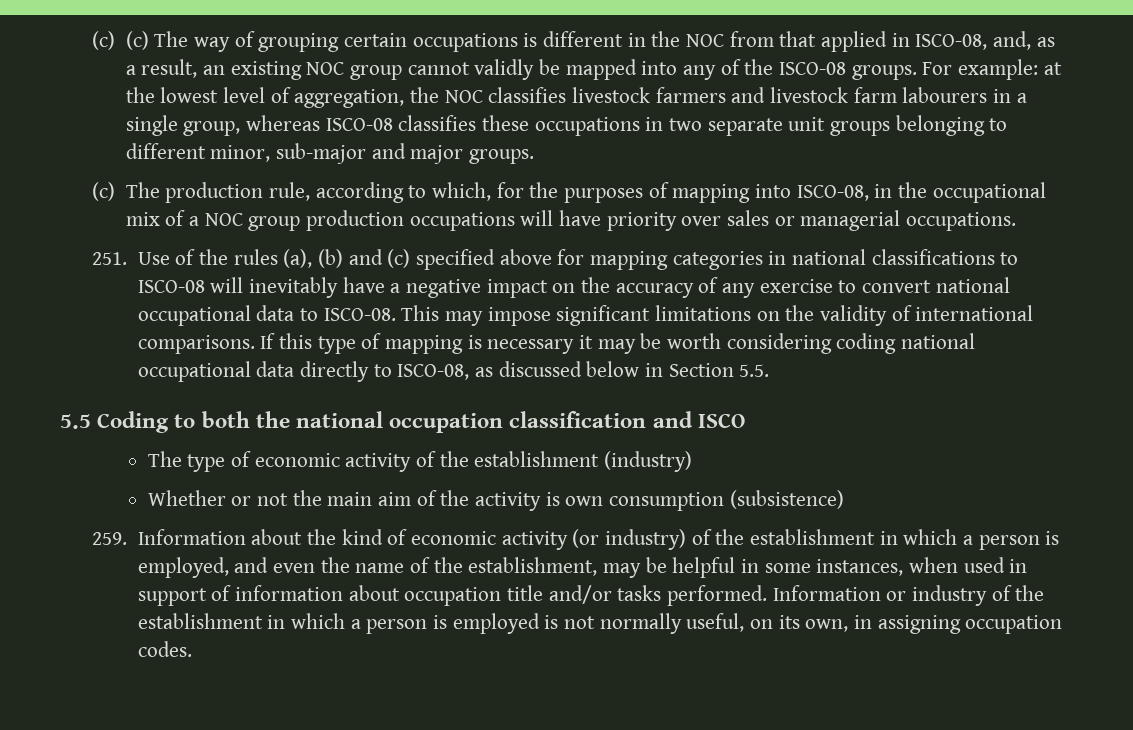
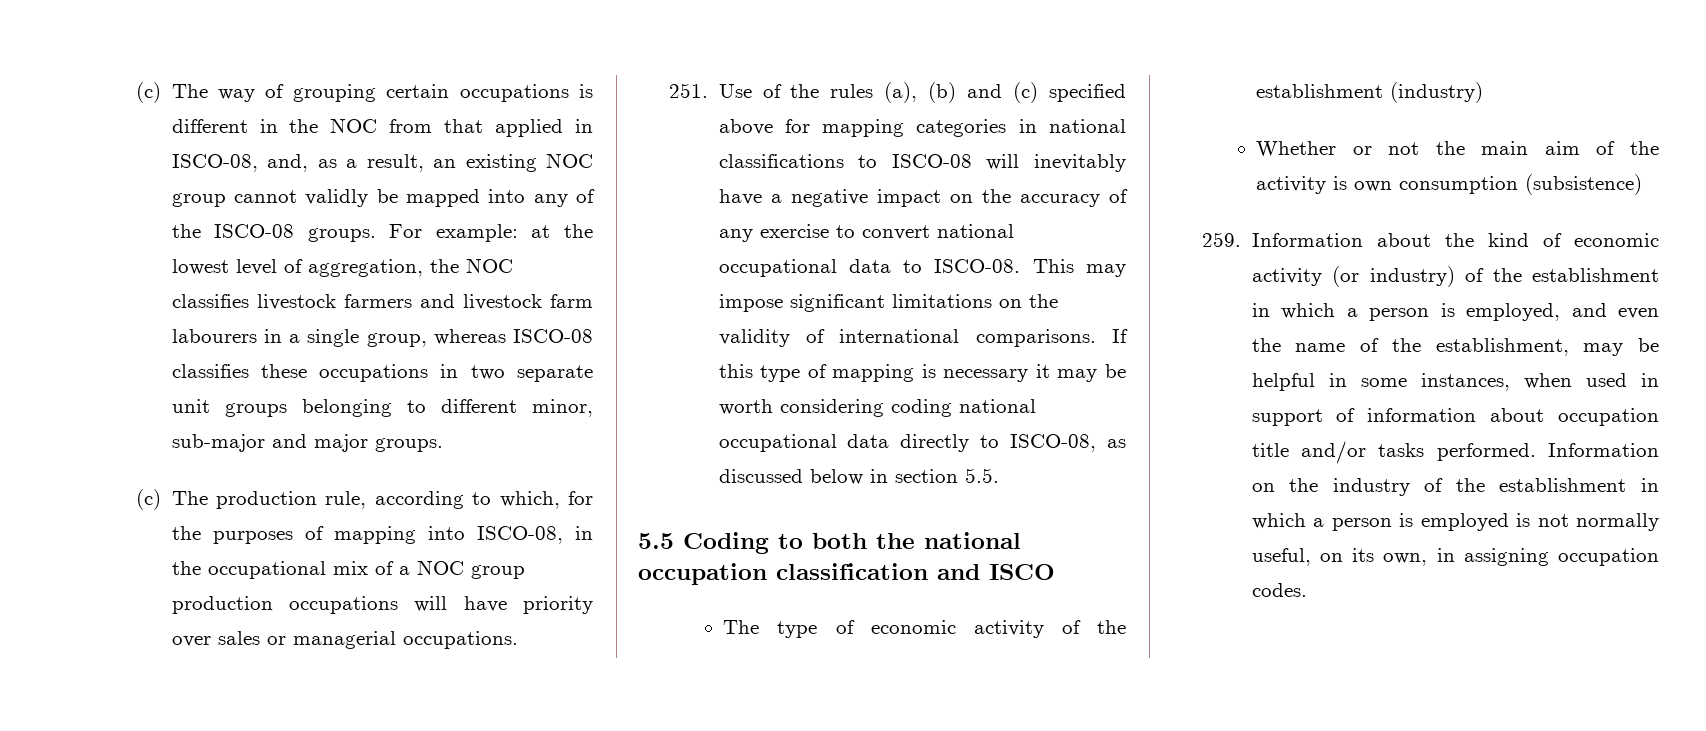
[92,31,149,50] (c) (c) -> [136,82,162,103] (c)
[668,363,734,377] Section -> [894,469,958,483] section
[886,591,907,601] or -> [1251,478,1319,492] on the

